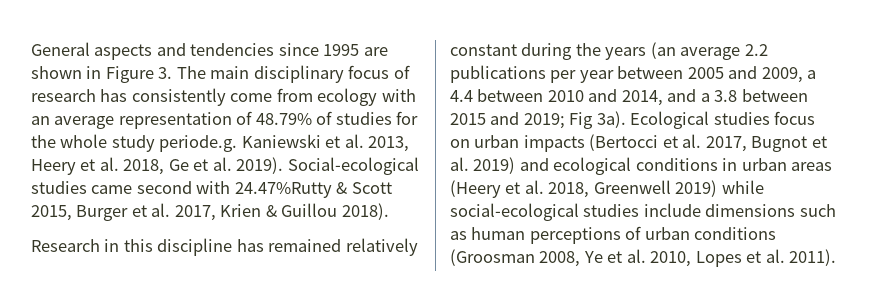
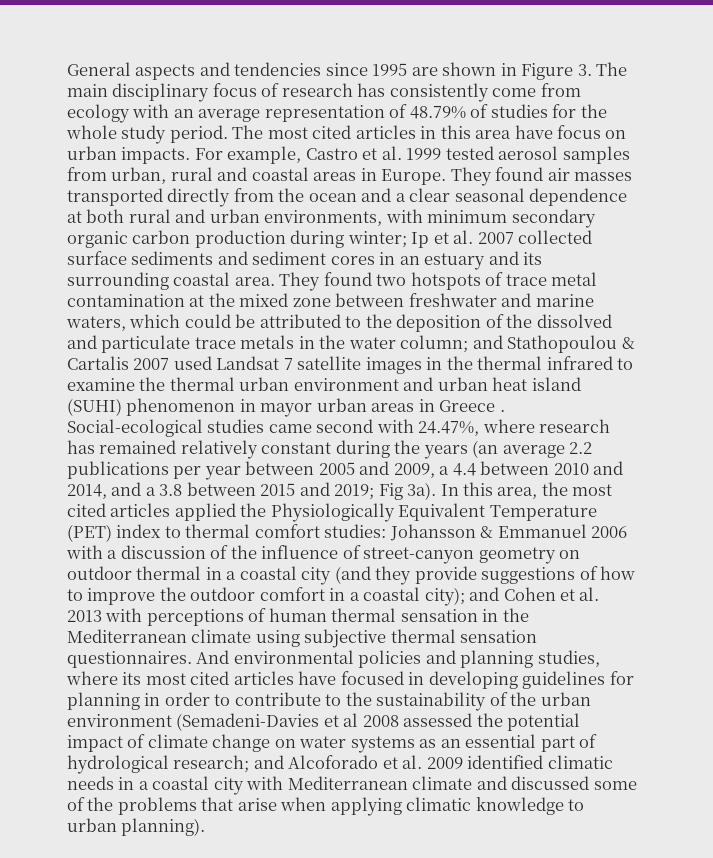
[159,134,410,152] [31,157,284,175] periode.g. Kaniewski et al. 2013, Heery et al. 2018, Ge et al. 2019). -> [169,125,627,143] [67,146,630,164] [67,167,633,186] [67,188,628,207] [67,209,596,228] [67,230,593,248] [67,251,543,270] [67,272,598,291] [67,293,594,307] [66,314,612,332] [67,335,635,353] [67,356,634,374] [67,377,581,391] [67,398,505,417] period. The most cited articles in this area have focus on urban impacts. For example, Castro et al. 1999 tested aerosol samples from urban, rural and coastal areas in Europe. They found air masses transported directly from the ocean and a clear seasonal dependence at both rural and urban environments, with minimum secondary organic carbon production during winter; Ip et al. 2007 collected surface sediments and sediment cores in an estuary and its surrounding coastal area. They found two hotspots of trace metal contamination at the mixed zone between freshwater and marine waters, which could be attributed to the deposition of the dissolved and particulate trace metals in the water column; and Stathopoulou & Cartalis 2007 used Landsat 7 satellite images in the thermal infrared to examine the thermal urban environment and urban heat island (SUHI) phenomenon in mayor urban areas in Greece .
[234,182,392,198] [31,203,389,221] [31,238,233,256] 24.47%Rutty & Scott 2015, Burger et al. 2017, Krien & Guillou 2018). // Research in this discipline -> [418,419,611,436] 24.47%, where research
[630,111,816,129] [450,134,827,152] [450,157,833,175] [450,180,764,198] [450,203,836,221] [450,226,777,244] [450,249,837,267] Ecological studies focus on urban impacts (Bertocci et al. 2017, Bugnot et al. 2019) and ecological conditions in urban areas (Heery et al. 2018, Greenwell 2019) while social-ecological studies include dimensions such as human perceptions of urban conditions (Groosman 2008, Ye et al. 2010, Lopes et al. 2011). -> [440,482,613,499] [67,503,597,522] [67,524,628,542] [66,545,581,564] [67,566,636,585] [67,587,600,606] [67,608,529,626] [67,629,538,648] [67,650,600,668] [66,671,634,689] [67,692,591,711] [67,713,581,731] [67,734,598,753] [67,755,613,774] [67,776,637,795] [67,797,585,816] [67,818,206,836] In this area, the most cited articles applied the Physiologically Equivalent Temperature (PET) index to thermal comfort studies: Johansson & Emmanuel 2006 with a discussion of the influence of street-canyon geometry on outdoor thermal in a coastal city (and they provide suggestions of how to improve the outdoor comfort in a coastal city); and Cohen et al. 2013 with perceptions of human thermal sensation in the Mediterranean climate using subjective thermal sensation questionnaires. And environmental policies and planning studies, where its most cited articles have focused in developing guidelines for planning in order to contribute to the sustainability of the urban environment (Semadeni-Davies et al 2008 assessed the potential impact of climate change on water systems as an essential part of hydrological research; and Alcoforado et al. 2009 identified climatic needs in a coastal city with Mediterranean climate and discussed some of the problems that arise when applying climatic knowledge to urban planning).

